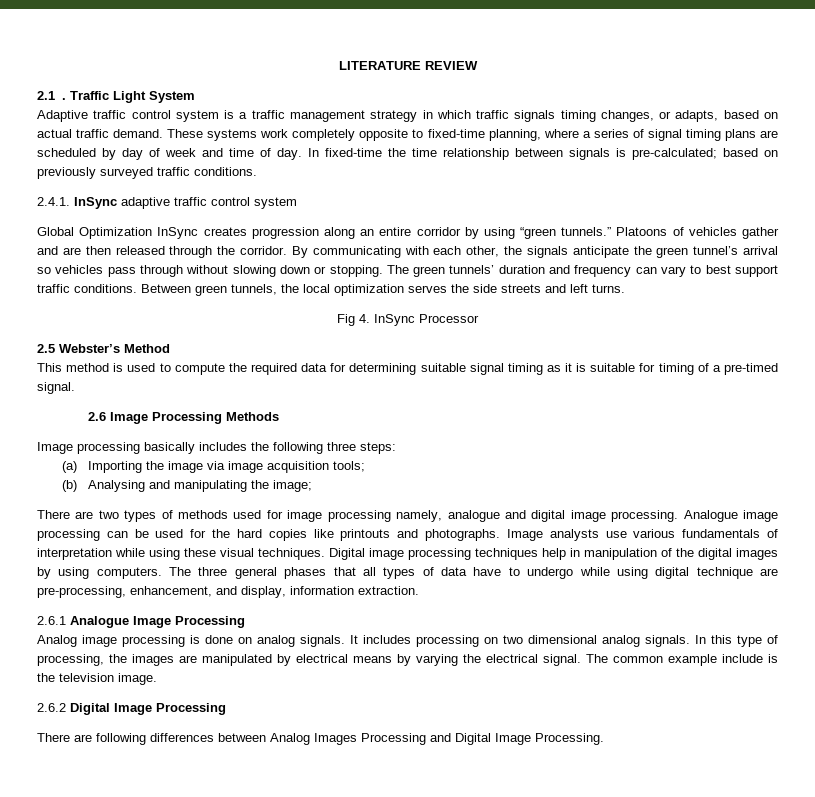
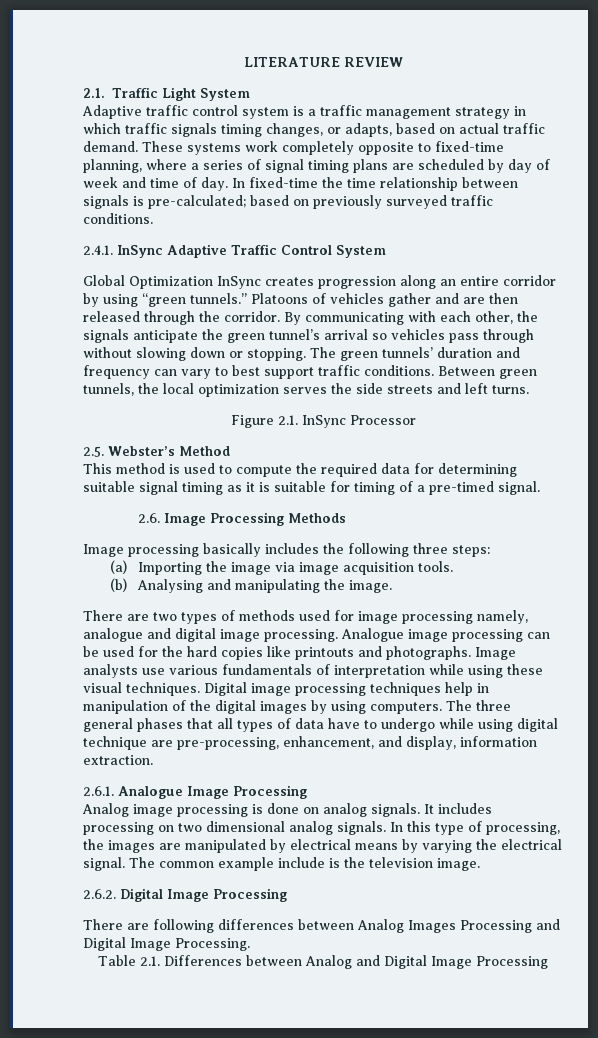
[37,91,67,100] 2.1 . -> [83,88,105,98] 2.1.
[121,197,297,209] adaptive traffic control system -> [167,244,386,258] Adaptive Traffic Control System
[337,314,370,326] Fig 4. -> [230,415,298,428] Figure 2.1.
[37,344,55,353] 2.5 -> [83,446,104,457] 2.5.
[87,412,106,421] 2.6 -> [137,513,160,523] 2.6.
[332,461,365,472] tools; -> [417,561,453,572] tools.
[272,480,312,492] image; -> [348,580,392,593] image.
[37,616,66,625] 2.6.1 -> [83,786,114,796] 2.6.1.
[37,703,66,712] 2.6.2 -> [83,889,116,899] 2.6.2.
(604, 739) none -> [98,955,548,969] // Table 2.1. Differences between Analog and Digital Image Processing

